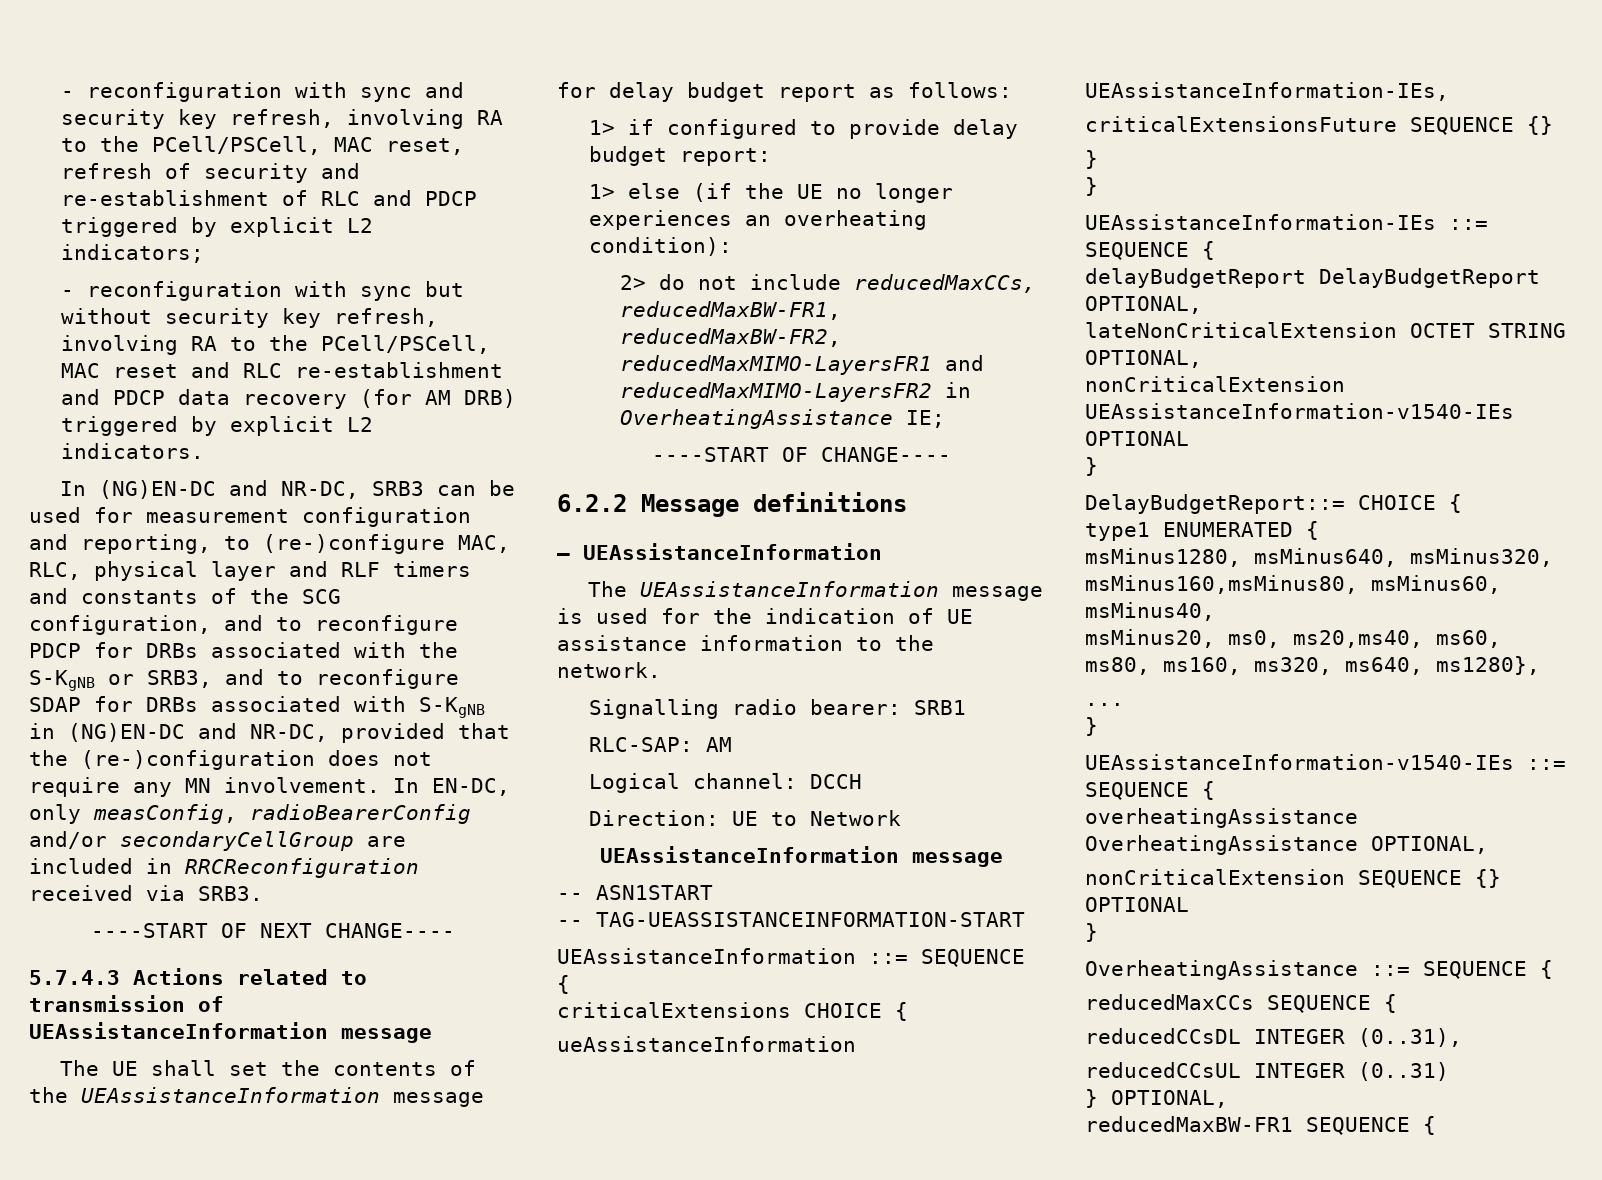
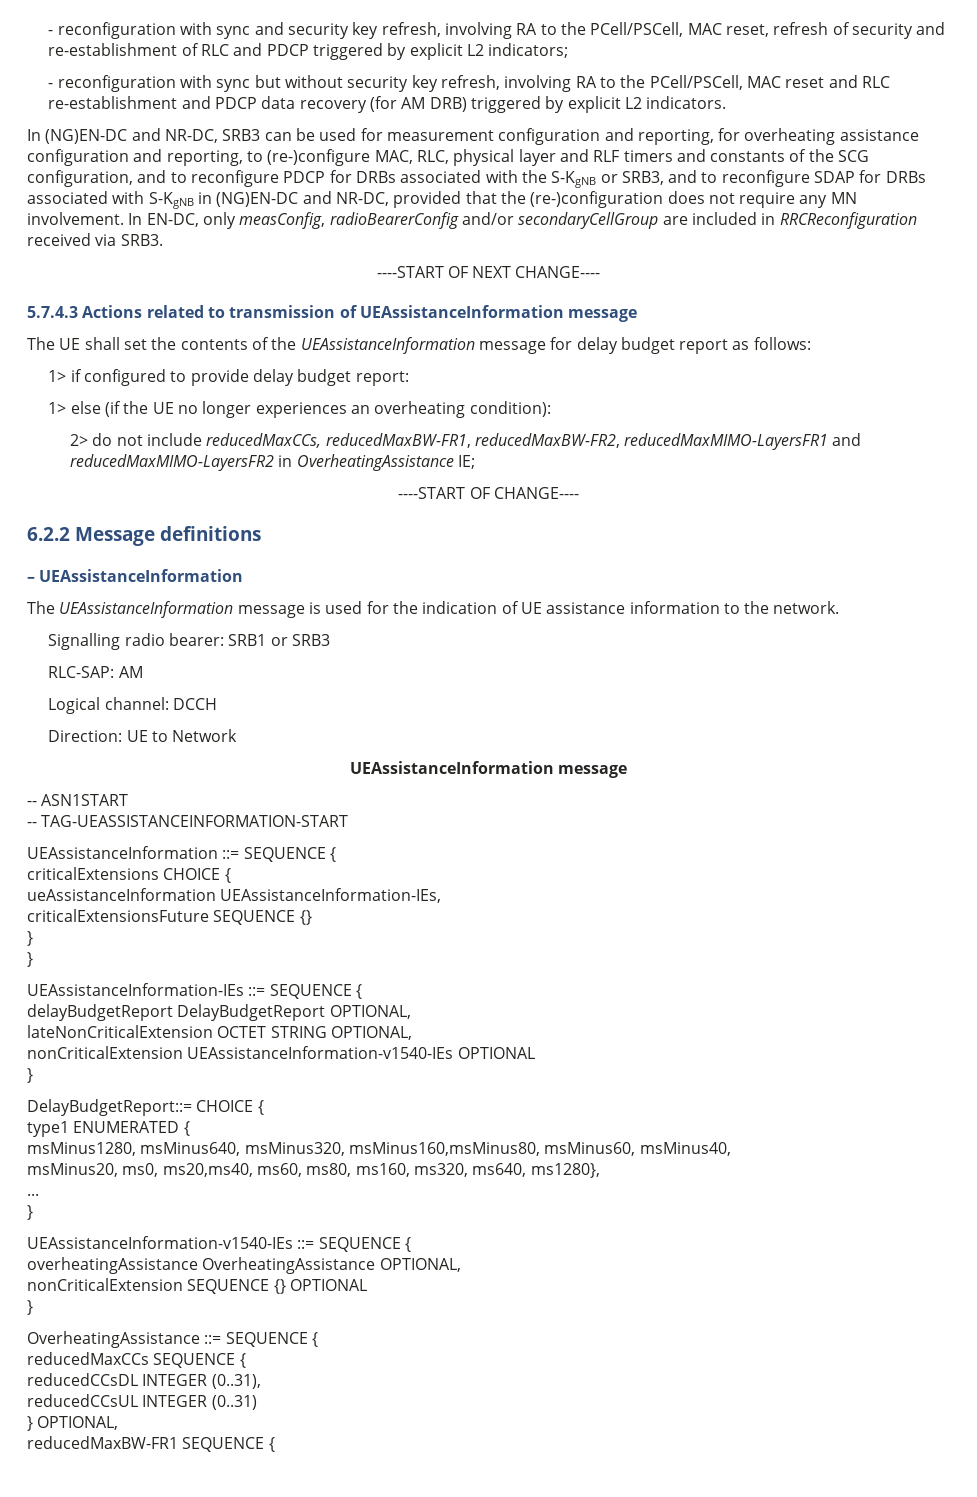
(211, 544) none -> [718,128,919,145] [27,149,243,166] for overheating assistance configuration and reporting,
(966, 707) none -> [270,634,331,646] or SRB3

